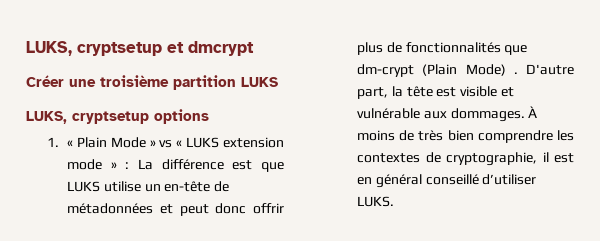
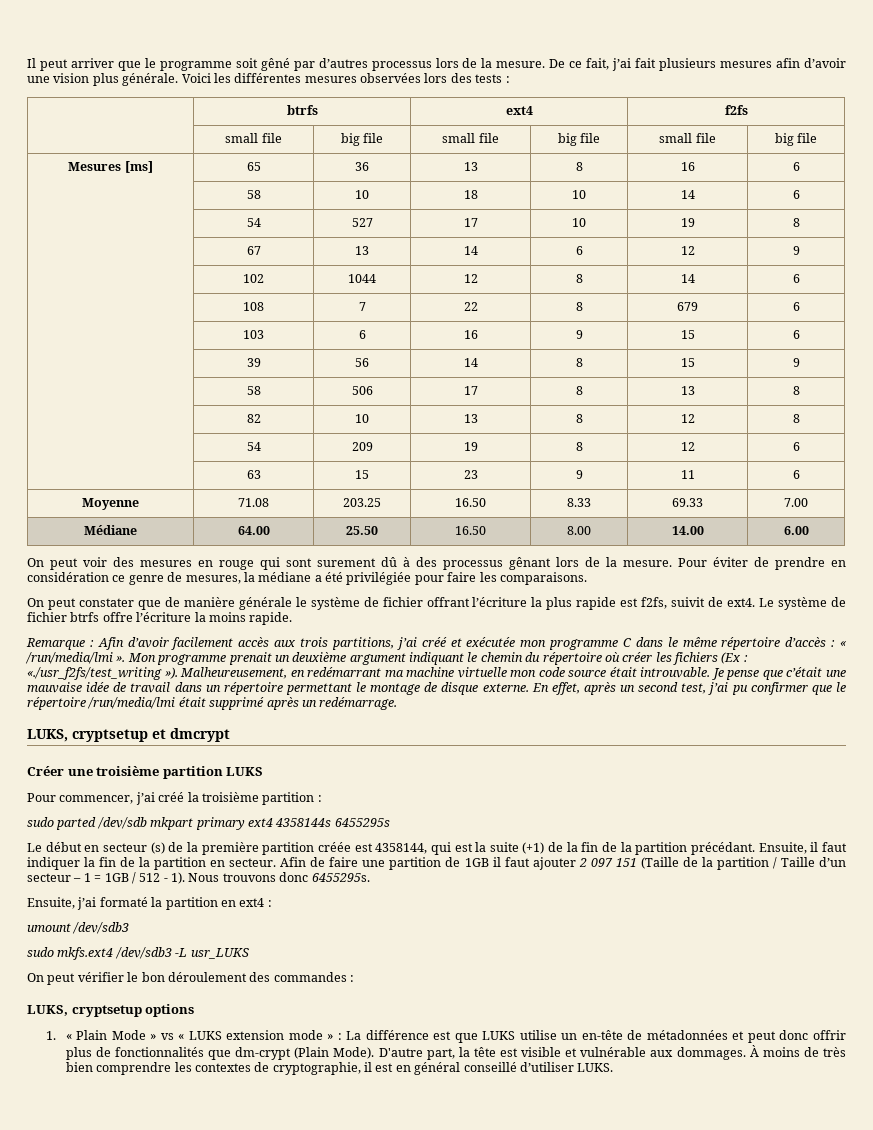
(26, 48) none -> [27,58,846,71] [27,73,510,86] [286,105,318,115] [505,106,533,115] [724,105,748,115] [225,133,282,143] [340,133,384,146] [442,133,499,143] [557,133,601,146] [659,133,716,143] [774,133,818,146] [68,161,153,173] [246,162,261,171] [355,162,369,171] [463,162,478,171] [575,162,583,171] [680,162,695,171] [792,162,800,171] [246,190,261,199] [355,190,369,199] [463,190,478,199] [572,190,586,199] [680,190,695,199] [792,190,800,199] [246,218,261,227] [351,218,373,227] [463,218,478,227] [572,218,586,227] [680,218,695,227] [792,218,800,227] [246,246,261,255] [355,246,369,255] [463,246,478,255] [575,246,583,255] [680,246,695,255] [792,246,800,255] [243,274,264,283] [348,274,376,283] [463,274,478,283] [575,274,583,283] [680,274,695,283] [792,274,800,283] [243,302,264,311] [358,302,366,311] [463,302,478,311] [575,302,583,311] [677,302,698,311] [792,302,800,311] [243,330,264,339] [358,330,366,339] [463,330,478,339] [575,330,583,339] [680,330,695,339] [792,330,800,339] [246,358,261,367] [355,358,369,367] [463,358,478,367] [575,358,583,367] [680,358,695,367] [792,358,800,367] [246,386,261,395] [351,386,373,395] [463,386,478,395] [575,386,583,395] [680,386,695,395] [792,386,800,395] [246,414,261,423] [355,414,369,423] [463,414,478,423] [575,414,583,423] [680,414,695,423] [792,414,800,423] [246,442,261,451] [351,442,373,451] [463,442,478,451] [575,442,583,451] [680,442,695,451] [792,442,800,451] [246,470,261,479] [355,470,369,479] [463,470,478,479] [575,470,583,479] [680,470,695,479] [792,470,800,479] [82,498,139,510] [238,498,269,507] [343,498,381,507] [455,498,486,507] [567,498,591,507] [672,498,703,507] [784,498,808,507] [84,525,137,535] [237,526,270,535] [346,526,378,535] [455,526,486,535] [567,526,591,535] [671,526,704,535] [783,526,809,535] [27,557,846,570] [27,572,587,585] [27,597,846,610] [27,612,293,625] [26,637,848,650] [25,652,748,665] [27,667,846,680] [27,682,847,695] [27,697,398,710] Il peut arriver que le programme soit gêné par d’autres processus lors de la mesure. De ce fait, j’ai fait plusieurs mesures afin d’avoir une vision plus générale. Voici les différentes mesures observées lors des tests : // | btrfs | ext4 | f2fs // | small file | big file | small file | big file | small file | big file // Mesures [ms] | 65 | 36 | 13 | 8 | 16 | 6 // | 58 | 10 | 18 | 10 | 14 | 6 // | 54 | 527 | 17 | 10 | 19 | 8 // | 67 | 13 | 14 | 6 | 12 | 9 // | 102 | 1044 | 12 | 8 | 14 | 6 // | 108 | 7 | 22 | 8 | 679 | 6 // | 103 | 6 | 16 | 9 | 15 | 6 // | 39 | 56 | 14 | 8 | 15 | 9 // | 58 | 506 | 17 | 8 | 13 | 8 // | 82 | 10 | 13 | 8 | 12 | 8 // | 54 | 209 | 19 | 8 | 12 | 6 // | 63 | 15 | 23 | 9 | 11 | 6 // Moyenne | 71.08 | 203.25 | 16.50 | 8.33 | 69.33 | 7.00 // Médiane | 64.00 | 25.50 | 16.50 | 8.00 | 14.00 | 6.00 // On peut voir des mesures en rouge qui sont surement dû à des processus gênant lors de la mesure. Pour éviter de prendre en considération ce genre de mesures, la médiane a été privilégiée pour faire les comparaisons. // On peut constater que de manière générale le système de fichier offrant l’écriture la plus rapide est f2fs, suivit de ext4. Le système de fichier btrfs offre l’écriture la moins rapide. // Remarque : Afin d’avoir facilement accès aux trois partitions, j’ai créé et exécutée mon programme C dans le même répertoire d’accès : « /run/media/lmi ». Mon programme prenait un deuxième argument indiquant le chemin du répertoire où créer les fichiers (Ex : «./usr_f2fs/test_writing »). Malheureusement, en redémarrant ma machine virtuelle mon code source était introuvable. Je pense que c’était une mauvaise idée de travail dans un répertoire permettant le montage de disque externe. En effet, après un second test, j’ai pu confirmer que le répertoire /run/media/lmi était supprimé après un redémarrage. //
(278, 82) none -> [27,792,322,805] [27,817,390,830] [27,842,848,855] [27,857,846,870] [27,872,370,884] [27,897,272,910] [27,922,130,934] [27,947,249,960] [27,972,354,985] // Pour commencer, j’ai créé la troisième partition : // sudo parted /dev/sdb mkpart primary ext4 4358144s 6455295s // Le début en secteur (s) de la première partition créée est 4358144, qui est la suite (+1) de la fin de la partition précédant. Ensuite, il faut indiquer la fin de la partition en secteur. Afin de faire une partition de 1GB il faut ajouter 2 097 151 (Taille de la partition / Taille d’un secteur – 1 = 1GB / 512 - 1). Nous trouvons donc 6455295s. // Ensuite, j’ai formaté la partition en ext4 : // umount /dev/sdb3 // sudo mkfs.ext4 /dev/sdb3 -L usr_LUKS // On peut vérifier le bon déroulement des commandes :
[465,64,518,76] Mode) . -> [333,1047,375,1059] Mode).

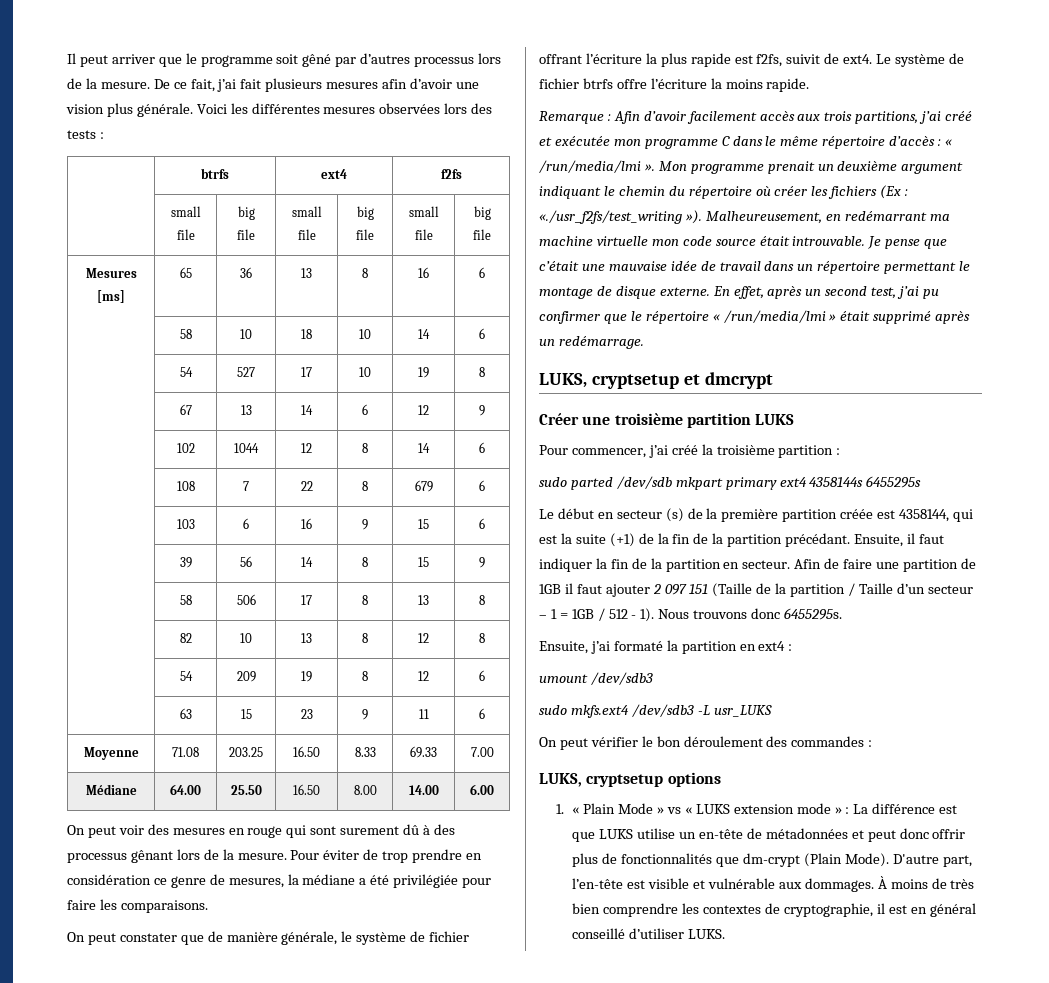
(769, 562) none -> [382,851,409,863] trop
[238,597,292,610] générale -> [281,931,338,945] générale,
[87,697,176,709] /run/media/lmi -> [712,310,837,323] « /run/media/lmi »
[458,1047,496,1057] la tête -> [572,878,624,889] l’en-tête

